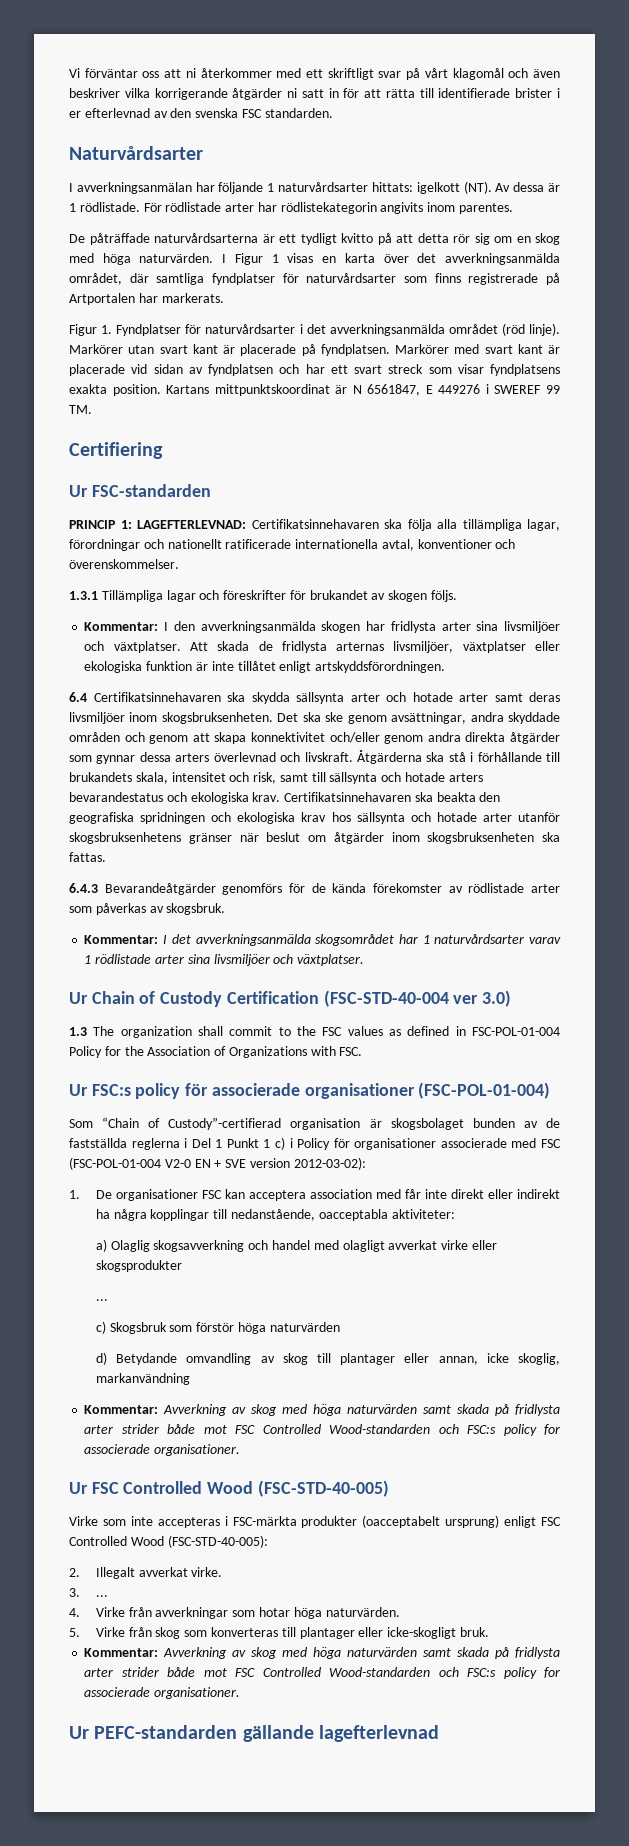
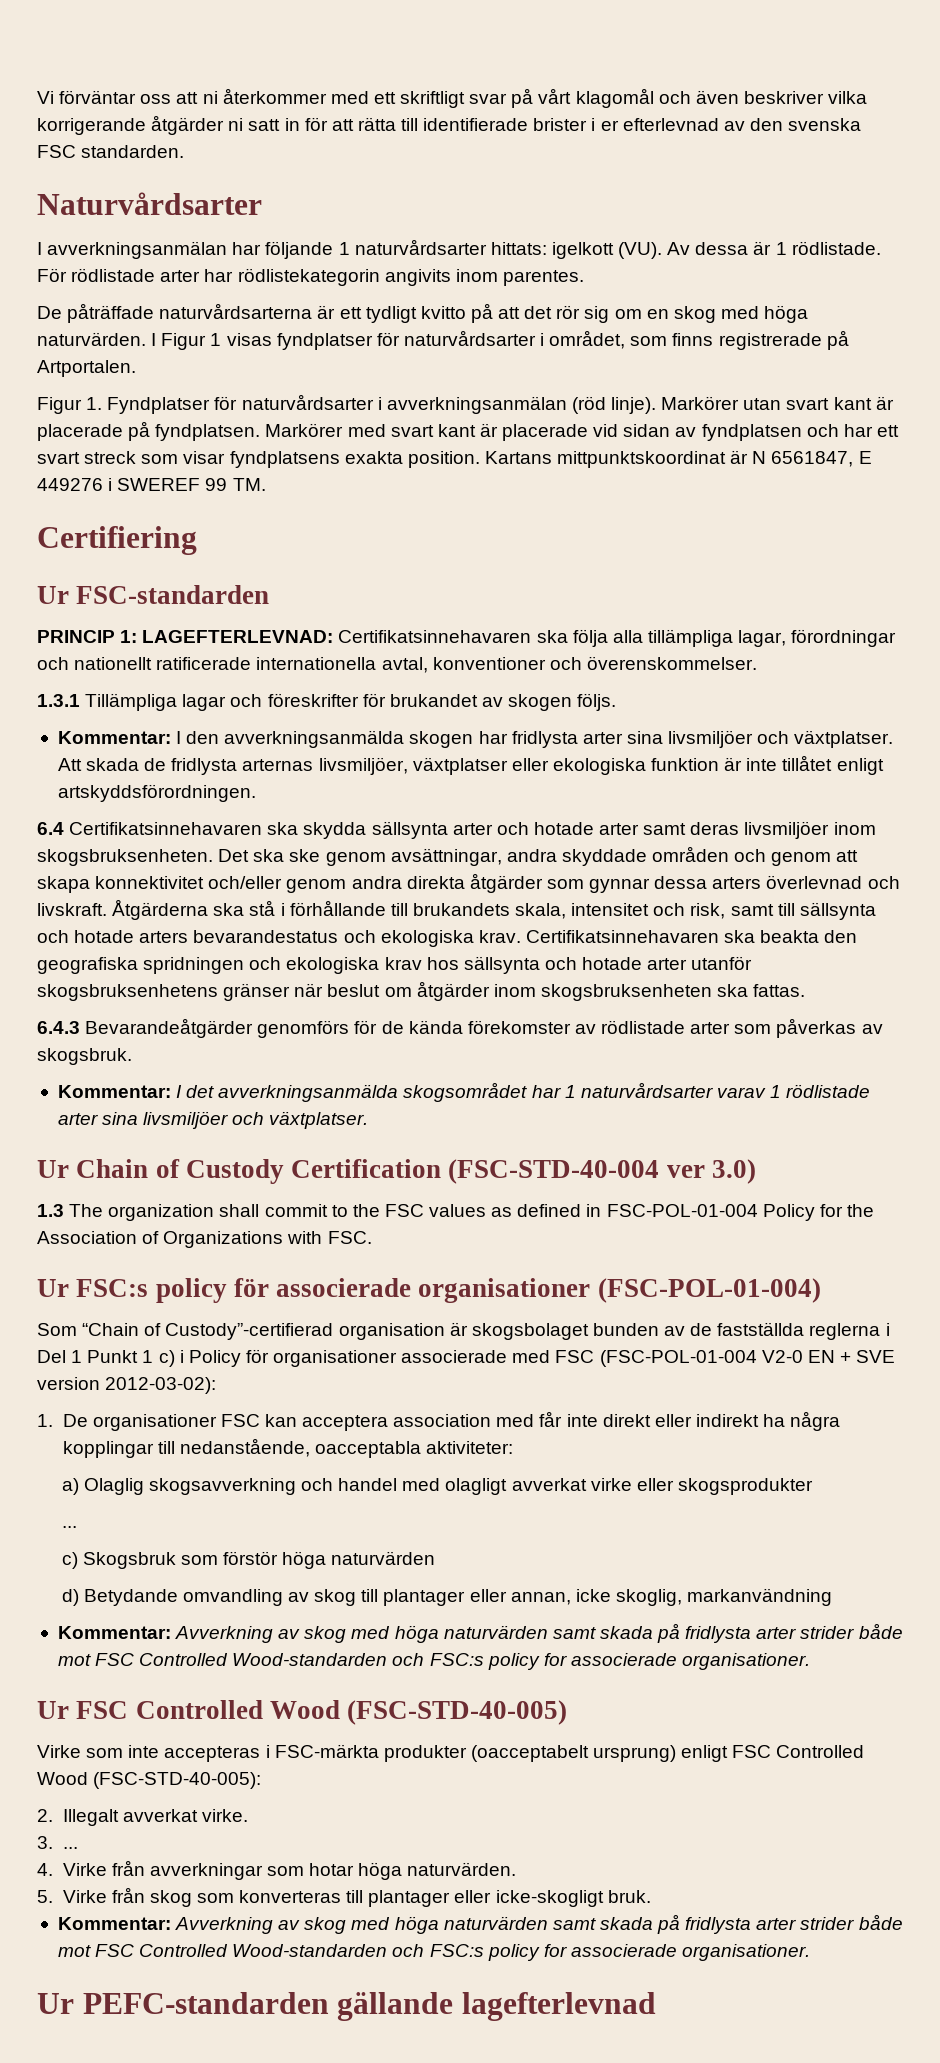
[463,181,492,194] (NT). -> [618,242,663,259] (VU).
[417,233,449,243] detta -> [524,306,553,319] det
[322,253,560,265] [69,273,205,285] en karta över det avverkningsanmälda området, där samtliga -> (272, 339) none
(397, 278) none -> [540,330,626,349] i området,
[69,293,224,305] Artportalen har markerats. -> [37,360,136,377] Artportalen.
[306,324,498,336] det avverkningsanmälda området -> [386,396,567,414] avverkningsanmälan

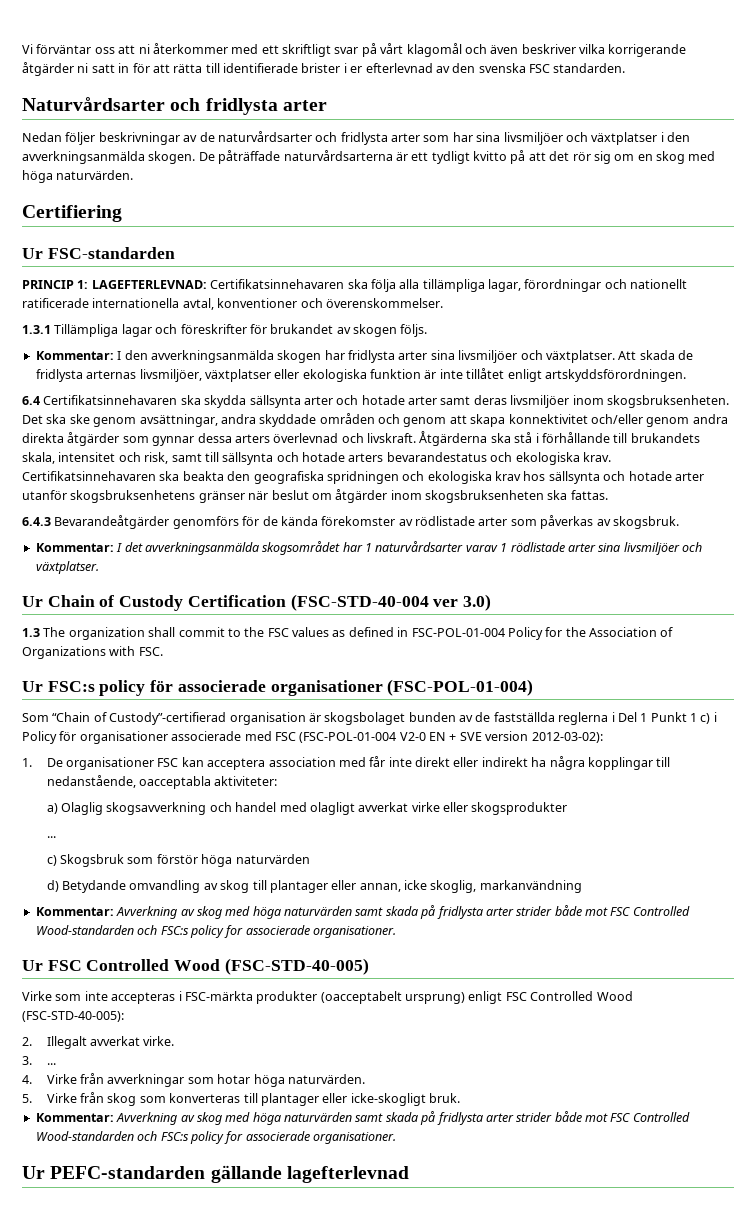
[37,239,881,259] [37,268,584,286] // I avverkningsanmälan har följande 1 naturvårdsarter hittats: igelkott (VU). Av dessa är 1 rödlistade. För rödlistade arter har rödlistekategorin angivits inom parentes. // -> [170,98,327,115] [22,131,690,145] [22,151,196,164] och fridlysta arter // Nedan följer beskrivningar av de naturvårdsarter och fridlysta arter som har sina livsmiljöer och växtplatser i den avverkningsanmälda skogen.
[151,330,849,350] [37,360,136,377] [37,394,894,414] [37,421,899,441] [37,450,872,468] [37,478,266,491] I Figur 1 visas fyndplatser för naturvårdsarter i området, som finns registrerade på Artportalen. // Figur 1. Fyndplatser för naturvårdsarter i avverkningsanmälan (röd linje). Markörer utan svart kant är placerade på fyndplatsen. Markörer med svart kant är placerade vid sidan av fyndplatsen och har ett svart streck som visar fyndplatsens exakta position. Kartans mittpunktskoordinat är N 6561847, E 449276 i SWEREF 99 TM. -> (134, 175) none

